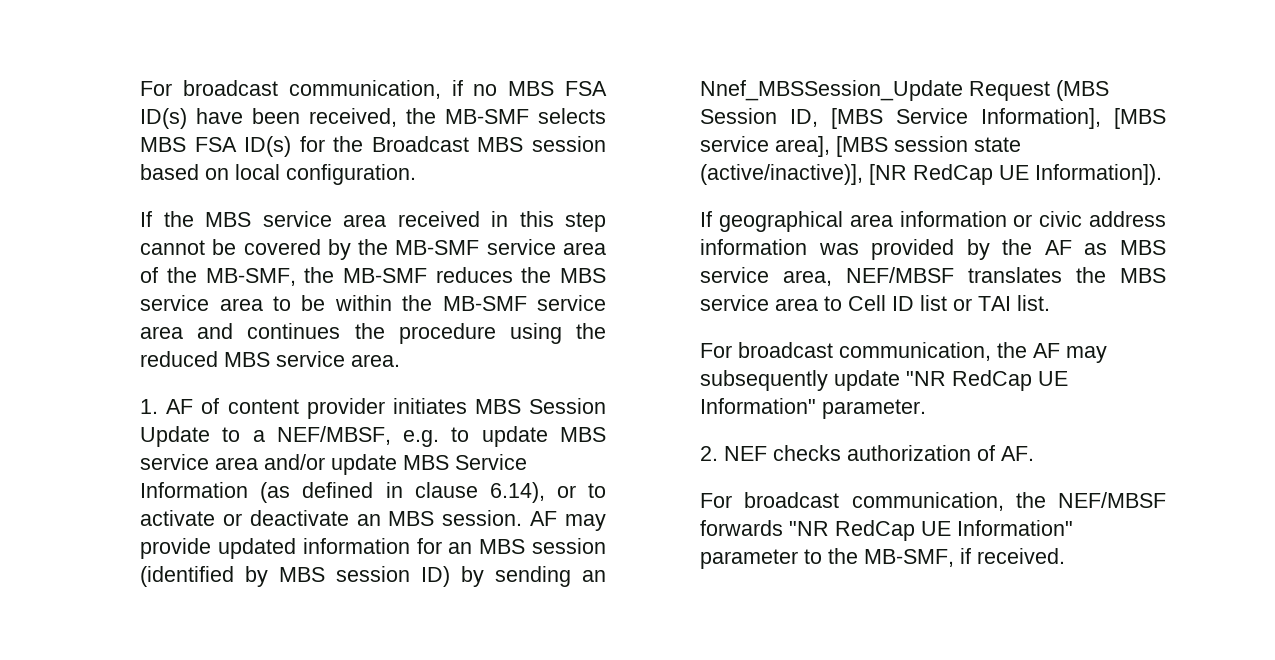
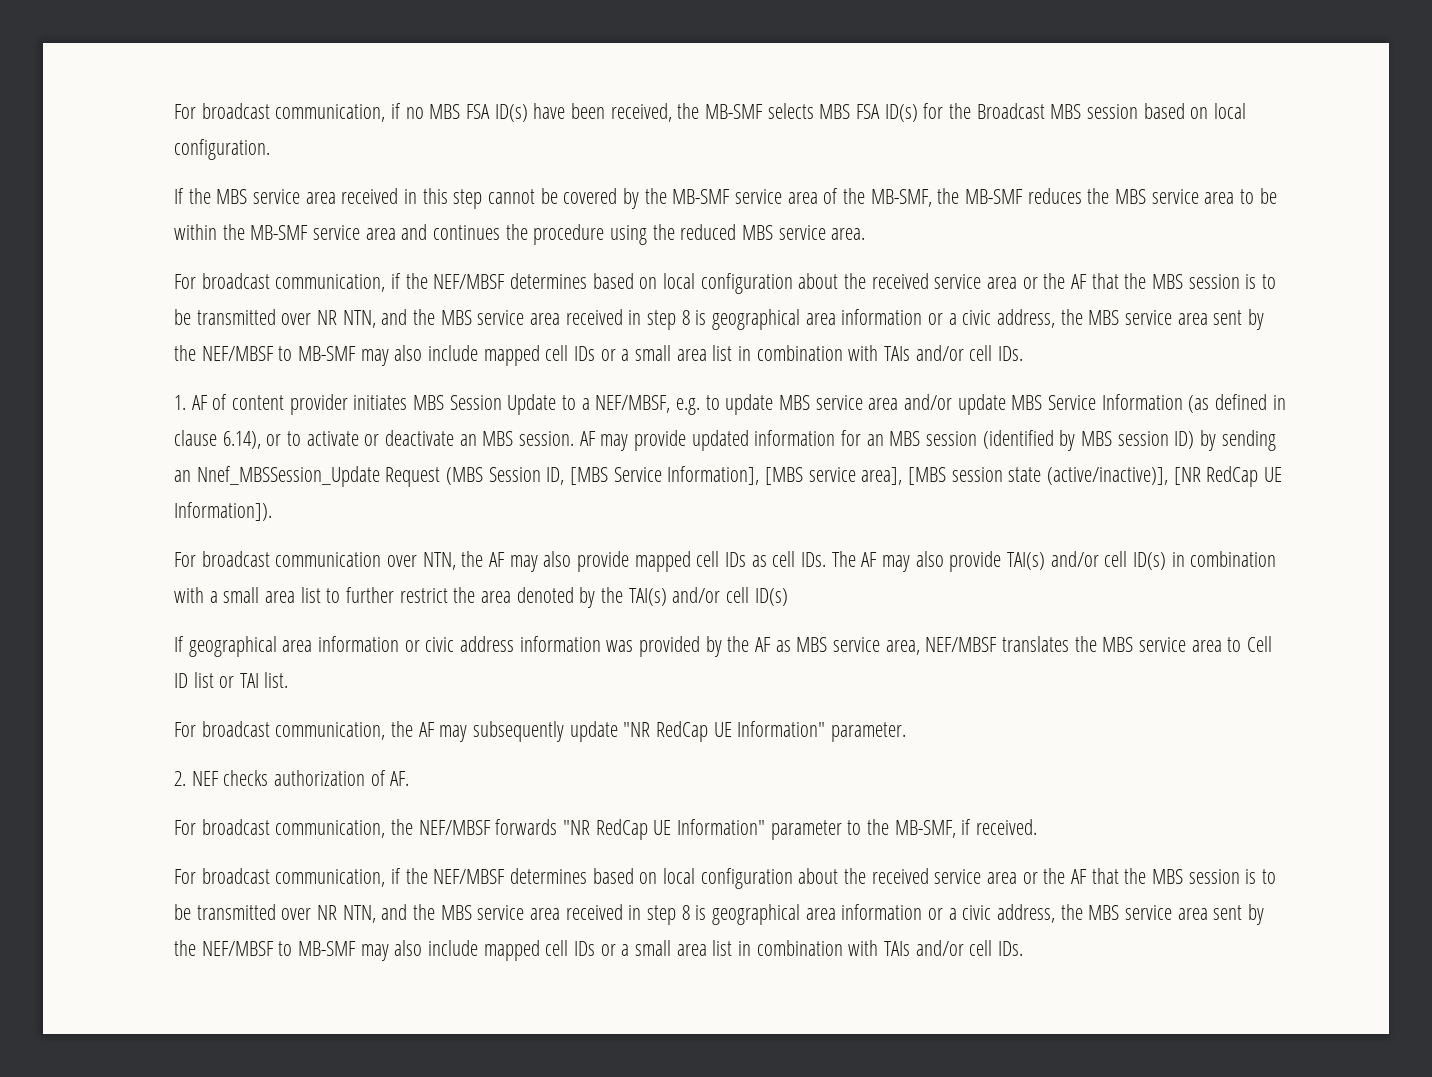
(401, 360) none -> [173,273,1276,294] [173,309,1264,330] [173,345,1023,366] // For broadcast communication, if the NEF/MBSF determines based on local configuration about the received service area or the AF that the MBS session is to be transmitted over NR NTN, and the MBS service area received in step 8 is geographical area information or a civic address, the MBS service area sent by the NEF/MBSF to MB-SMF may also include mapped cell IDs or a small area list in combination with TAIs and/or cell IDs.
(1163, 174) none -> [173,551,1277,572] [173,587,788,608] // For broadcast communication over NTN, the AF may also provide mapped cell IDs as cell IDs. The AF may also provide TAI(s) and/or cell ID(s) in combination with a small area list to further restrict the area denoted by the TAI(s) and/or cell ID(s)
(1066, 556) none -> [173,868,1276,889] [173,904,1264,925] [173,940,1023,961] // For broadcast communication, if the NEF/MBSF determines based on local configuration about the received service area or the AF that the MBS session is to be transmitted over NR NTN, and the MBS service area received in step 8 is geographical area information or a civic address, the MBS service area sent by the NEF/MBSF to MB-SMF may also include mapped cell IDs or a small area list in combination with TAIs and/or cell IDs.

